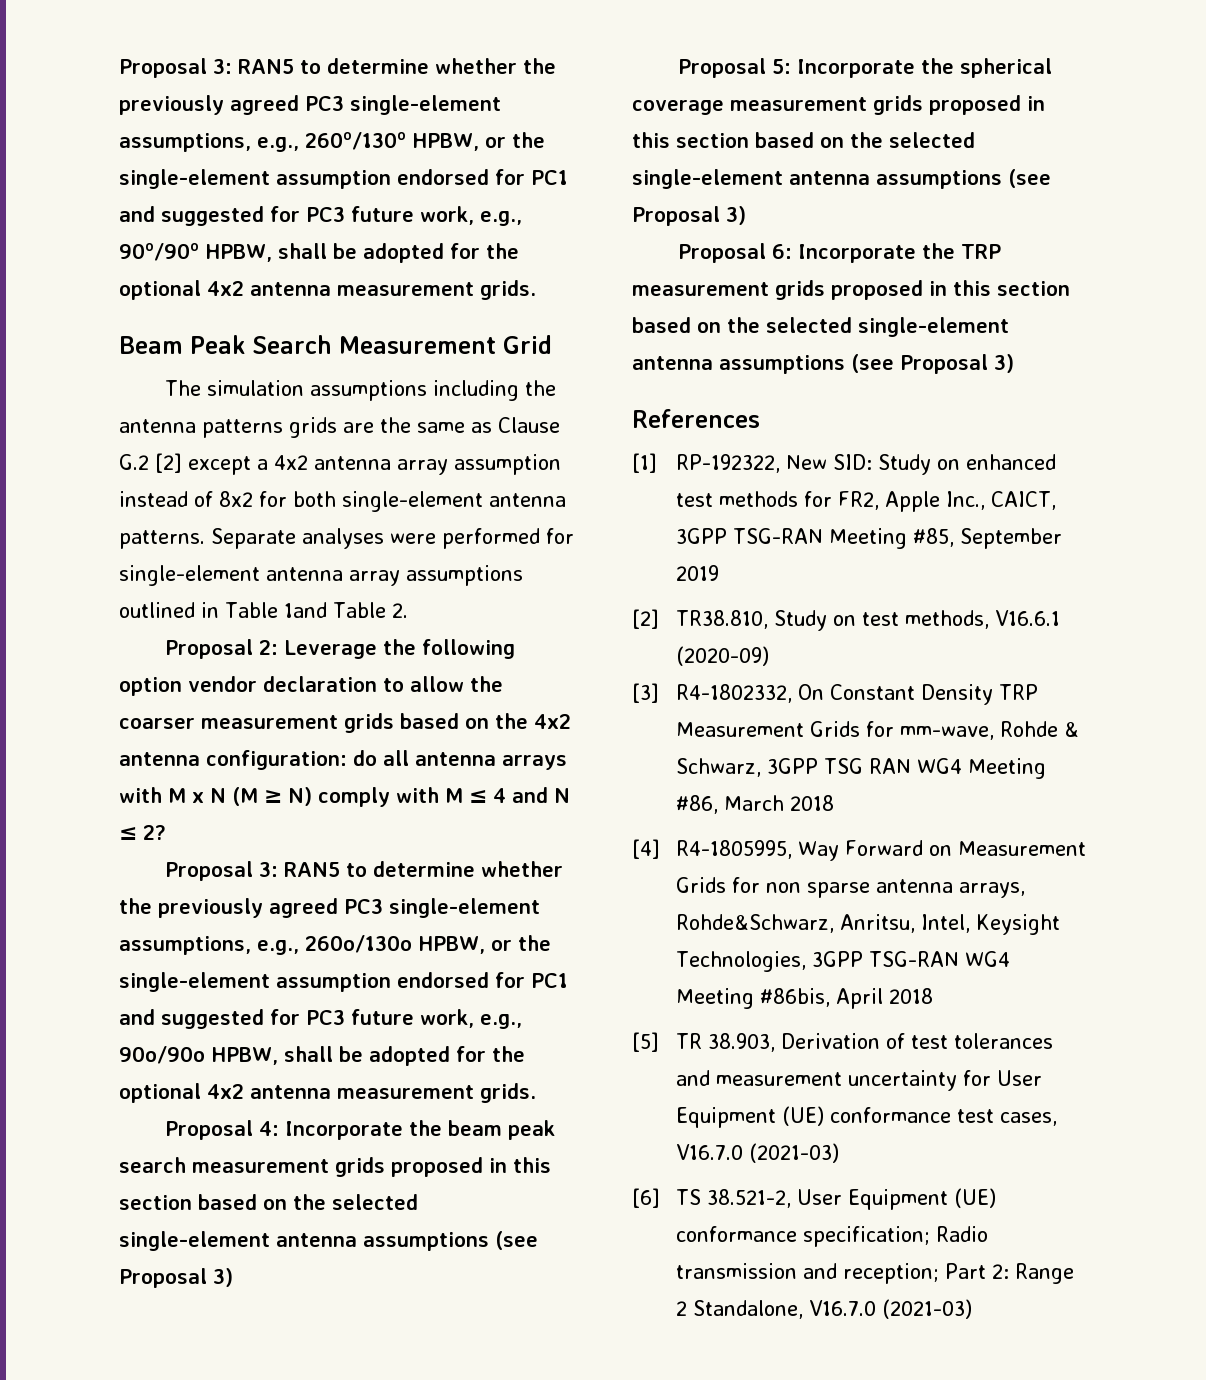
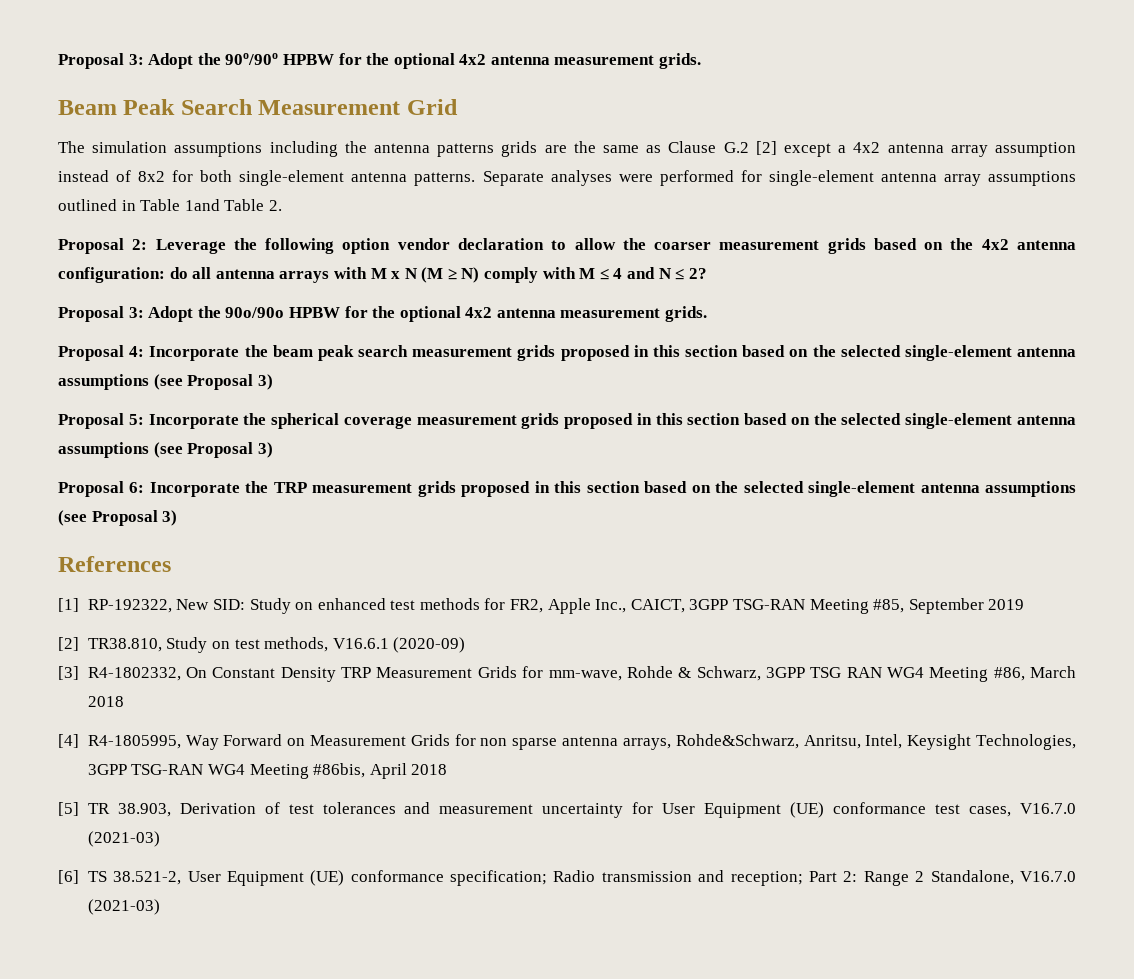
[119,58,556,78] [119,95,501,115] [119,132,545,152] [119,169,568,189] [119,206,522,226] [119,243,444,263] Proposal 3: RAN5 to determine whether the previously agreed PC3 single-element assumptions, e.g., 260o/130o HPBW, or the single-element assumption endorsed for PC1 and suggested for PC3 future work, e.g., 90o/90o HPBW, shall be adopted -> [58,53,334,69] Proposal 3: Adopt the 90o/90o HPBW
[283,861,563,877] [119,898,540,918] [119,935,551,955] [119,972,568,992] [119,1009,522,1029] [119,1046,450,1066] RAN5 to determine whether the previously agreed PC3 single-element assumptions, e.g., 260o/130o HPBW, or the single-element assumption endorsed for PC1 and suggested for PC3 future work, e.g., 90o/90o HPBW, shall be adopted -> [148,306,340,322] Adopt the 90o/90o HPBW

